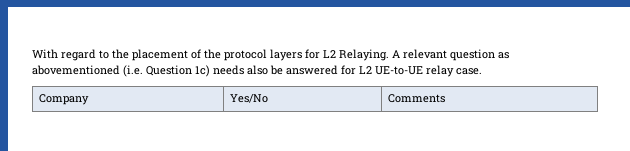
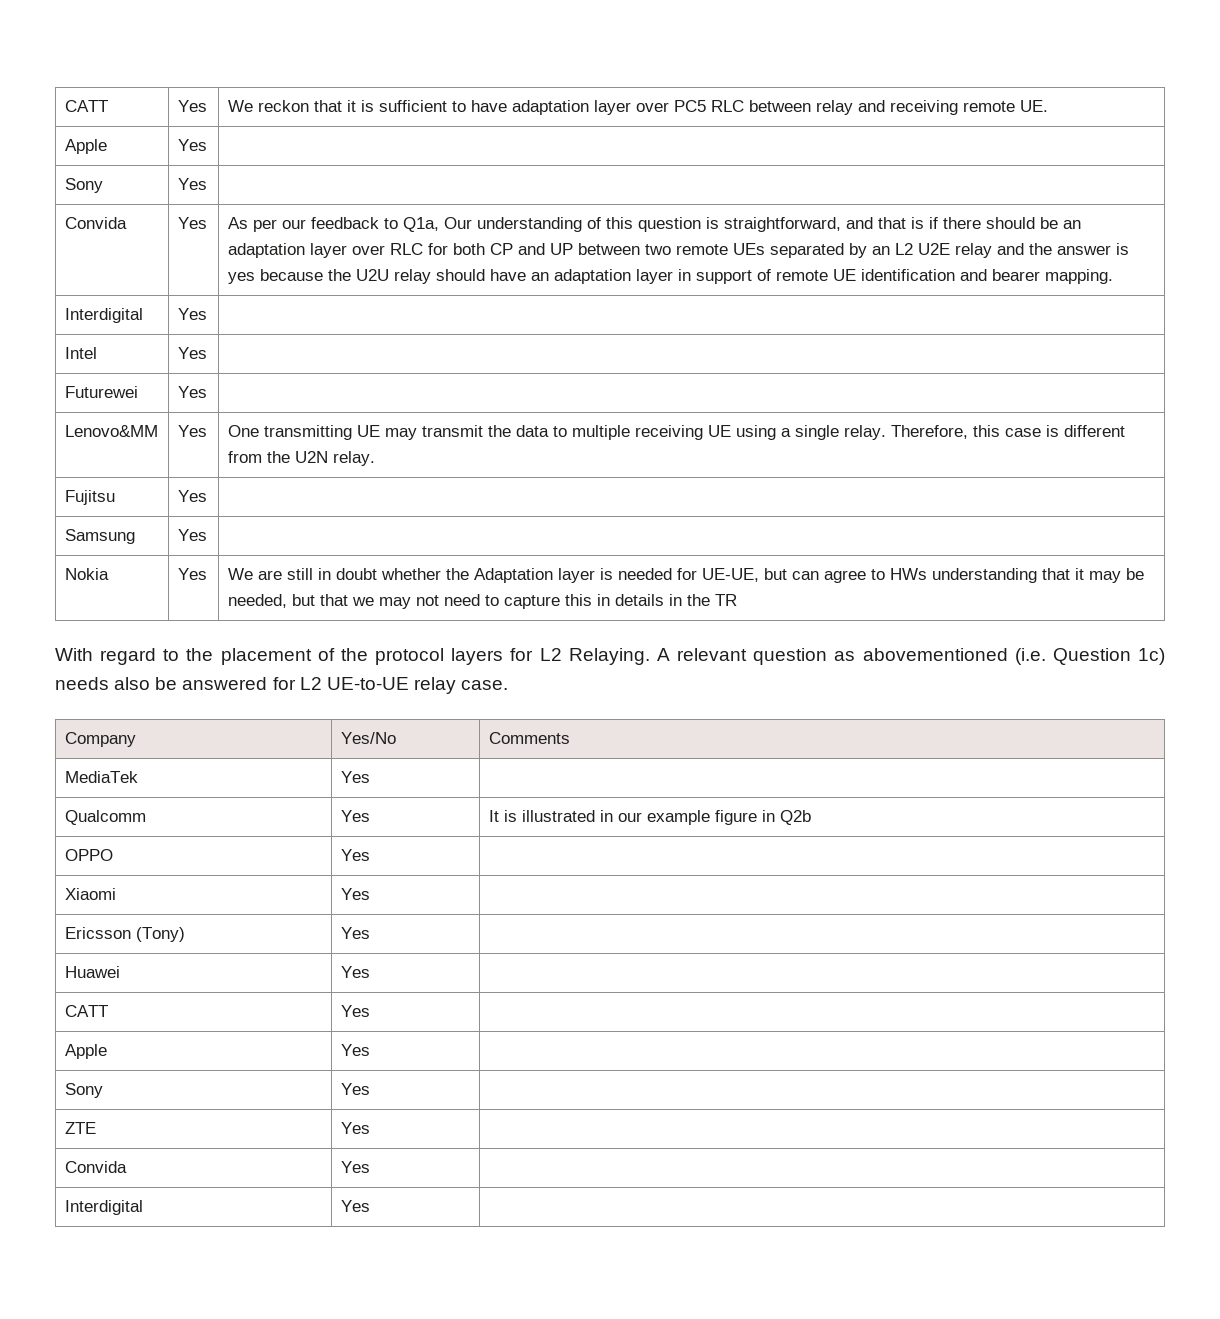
(32, 54) none -> [64,100,108,112] [177,100,207,112] [227,100,1048,115] [64,139,107,154] [177,139,207,151] [64,178,103,193] [177,178,207,190] [64,217,127,229] [177,217,207,229] [227,217,1081,232] [227,243,1129,258] [227,269,1113,284] [64,308,143,323] [177,308,207,320] [64,347,97,359] [177,347,207,359] [64,386,138,398] [177,386,207,398] [64,425,158,437] [177,425,207,437] [227,425,1125,440] [227,451,375,466] [64,490,115,505] [177,490,207,502] [64,529,135,544] [177,529,207,541] [64,568,109,580] [177,568,207,580] [227,568,1144,583] [227,594,737,609] CATT | Yes | We reckon that it is sufficient to have adaptation layer over PC5 RLC between relay and receiving remote UE. // Apple | Yes | // Sony | Yes | // Convida | Yes | As per our feedback to Q1a, Our understanding of this question is straightforward, and that is if there should be an adaptation layer over RLC for both CP and UP between two remote UEs separated by an L2 U2E relay and the answer is yes because the U2U relay should have an adaptation layer in support of remote UE identification and bearer mapping. // Interdigital | Yes | // Intel | Yes | // Futurewei | Yes | // Lenovo&MM | Yes | One transmitting UE may transmit the data to multiple receiving UE using a single relay. Therefore, this case is different from the U2N relay. // Fujitsu | Yes | // Samsung | Yes | // Nokia | Yes | We are still in doubt whether the Adaptation layer is needed for UE-UE, but can agree to HWs understanding that it may be needed, but that we may not need to capture this in details in the TR //
(445, 98) none -> [64,771,138,783] [340,771,370,783] [64,810,146,825] [340,810,370,822] [488,810,811,825] [64,849,113,861] [340,849,370,861] [64,888,116,900] [340,888,370,900] [64,927,185,942] [340,927,370,939] [64,966,120,978] [340,966,370,978] [64,1005,108,1017] [340,1005,370,1017] [64,1044,107,1059] [340,1044,370,1056] [64,1083,103,1098] [340,1083,370,1095] [64,1122,96,1134] [340,1122,370,1134] [64,1161,127,1173] [340,1161,370,1173] [64,1200,143,1215] [340,1200,370,1212] // MediaTek | Yes | // Qualcomm | Yes | It is illustrated in our example figure in Q2b // OPPO | Yes | // Xiaomi | Yes | // Ericsson (Tony) | Yes | // Huawei | Yes | // CATT | Yes | // Apple | Yes | // Sony | Yes | // ZTE | Yes | // Convida | Yes | // Interdigital | Yes |

